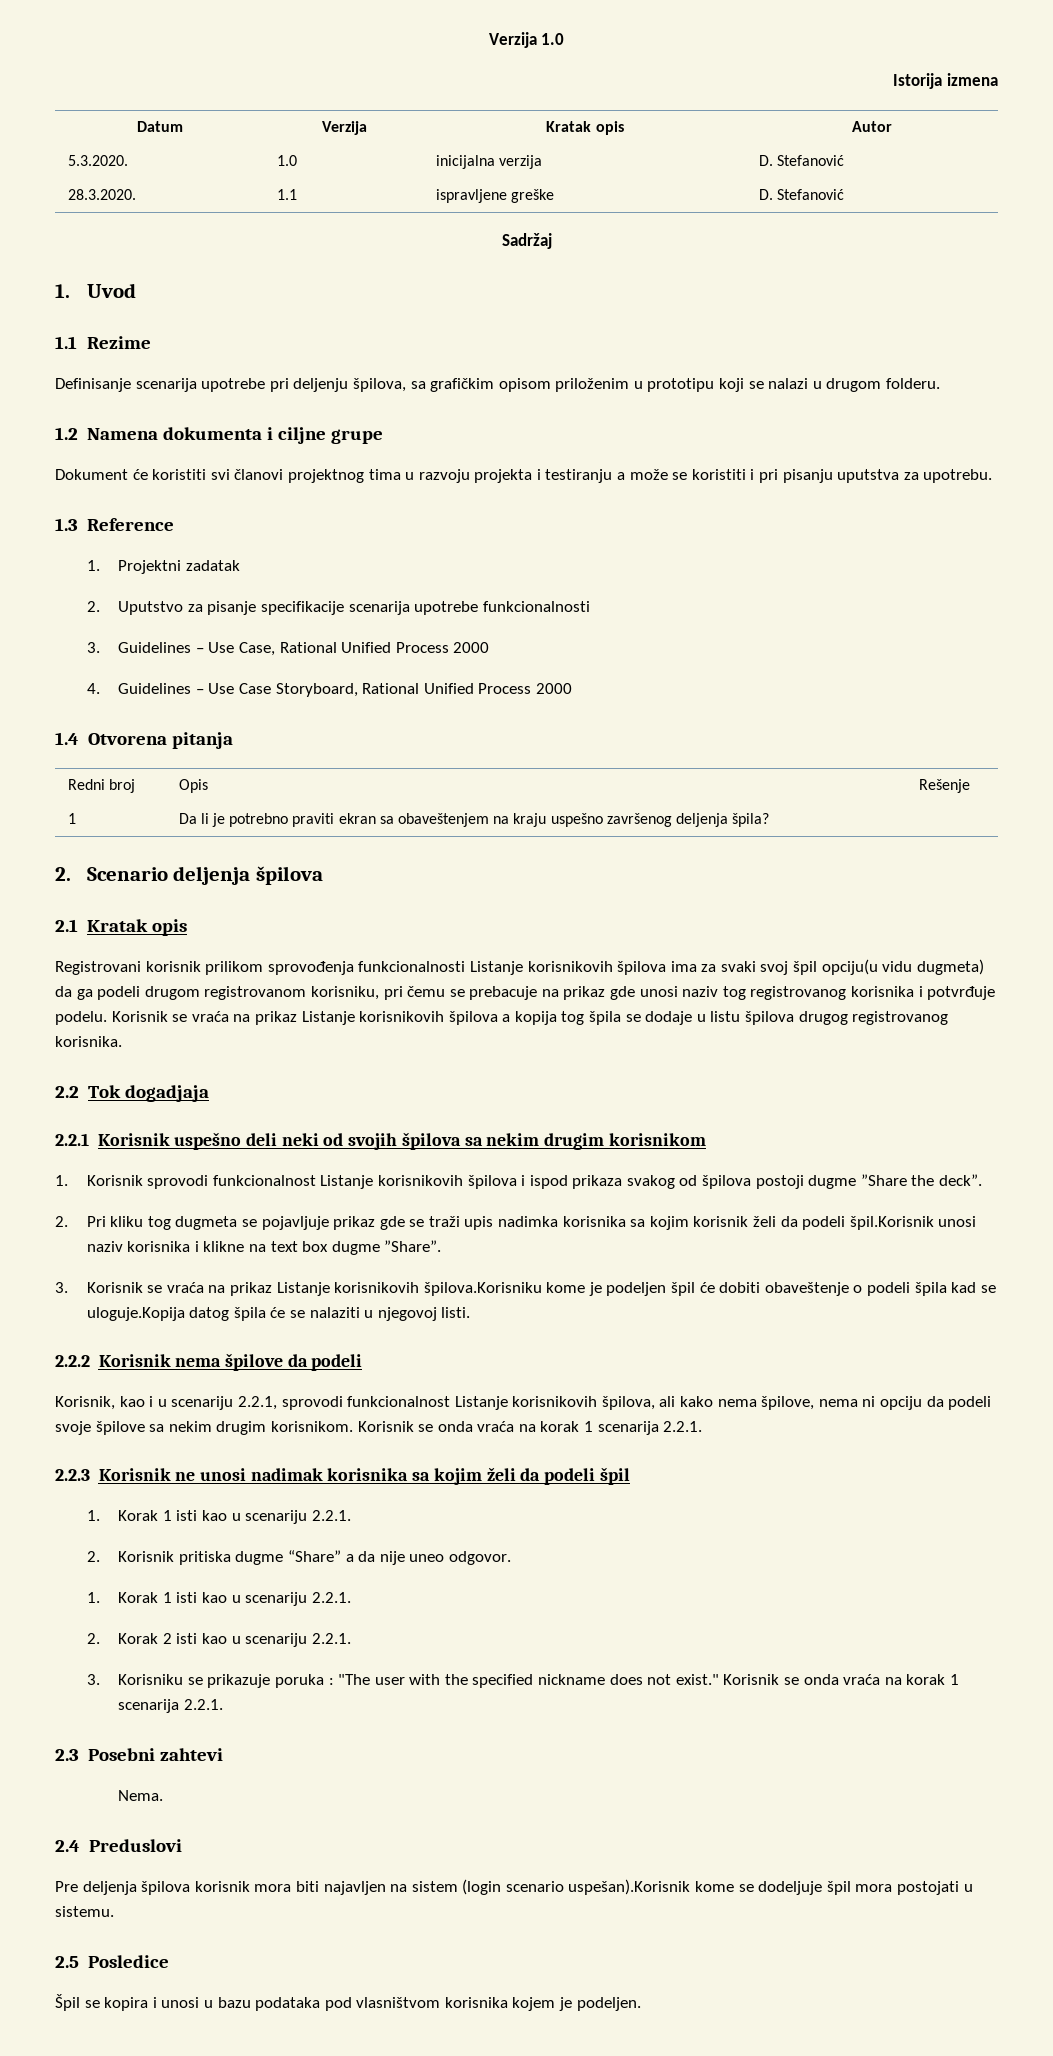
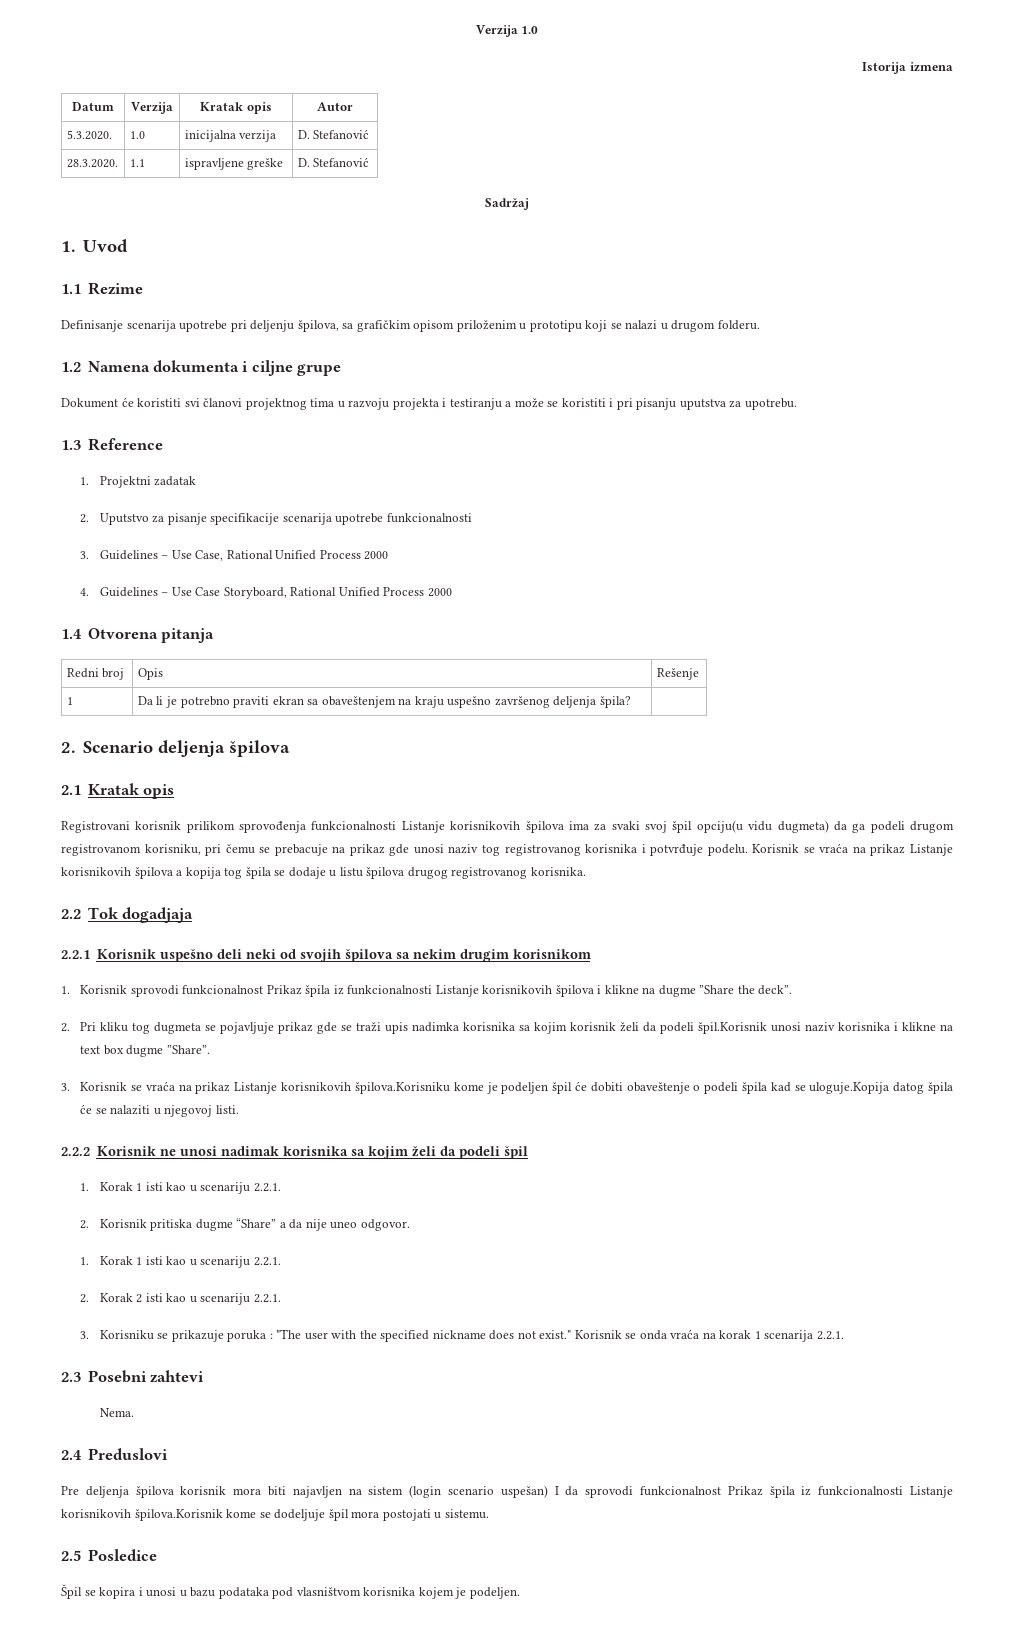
[320,1175,804,1189] Listanje korisnikovih špilova i ispod prikaza svakog od špilova postoji -> [266,985,656,997] Prikaz špila iz funkcionalnosti Listanje korisnikovih špilova i klikne na
[175,1353,363,1371] [55,1396,992,1410] [55,1421,703,1435] [55,1468,171,1481] nema špilove da podeli // Korisnik, kao i u scenariju 2.2.1, sprovodi funkcionalnost Listanje korisnikovih špilova, ali kako nema špilove, nema ni opciju da podeli svoje špilove sa nekim drugim korisnikom. Korisnik se onda vraća na korak 1 scenarija 2.2.1. // 2.2.3 Korisnik -> (156, 1151) none
[568,1879,691,1895] uspešan).Korisnik -> [500,1485,953,1498] [61,1509,223,1521] uspešan) I da sprovodi funkcionalnost Prikaz špila iz funkcionalnosti Listanje korisnikovih špilova.Korisnik

